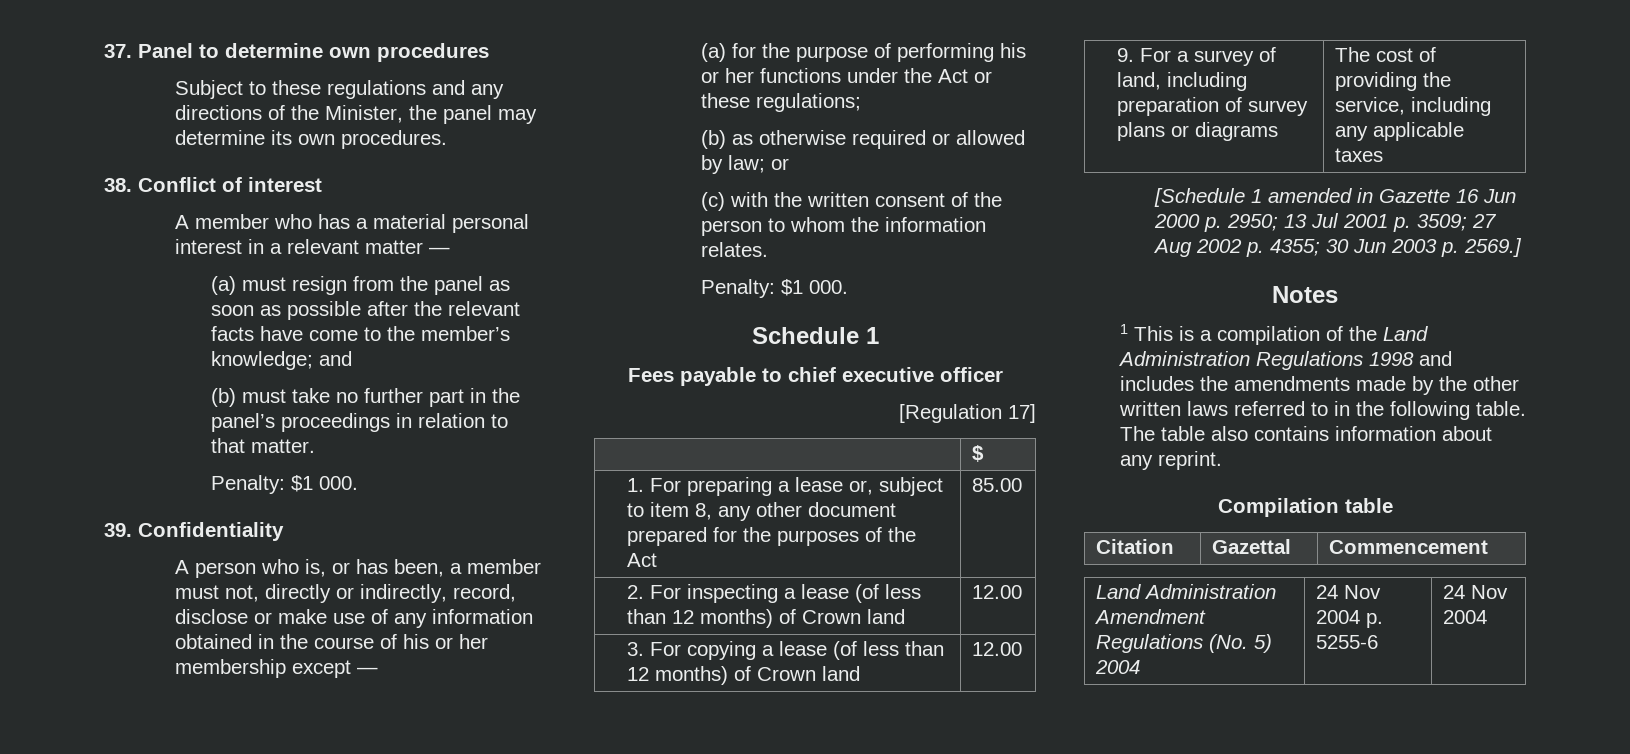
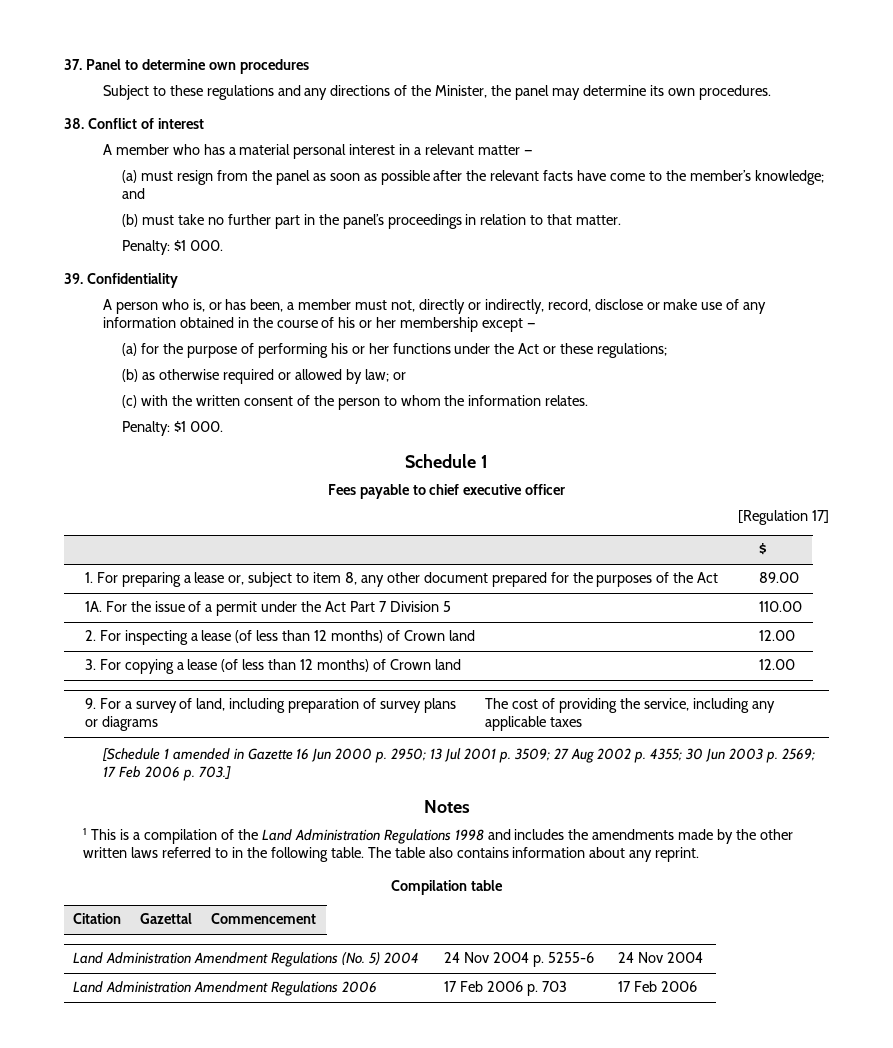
[971,478,1022,492] 85.00 -> [759,572,800,583] [84,601,451,616] [759,601,803,612] 89.00 // 1A. For the issue of a permit under the Act Part 7 Division 5 | 110.00
[1464,238,1523,257] 2569.] -> [781,748,815,761] [102,766,231,781] 2569; 17 Feb 2006 p. 703.]
(1487, 617) none -> [73,981,377,996] [444,981,567,996] [618,981,697,992] // Land Administration Amendment Regulations 2006 | 17 Feb 2006 p. 703 | 17 Feb 2006

